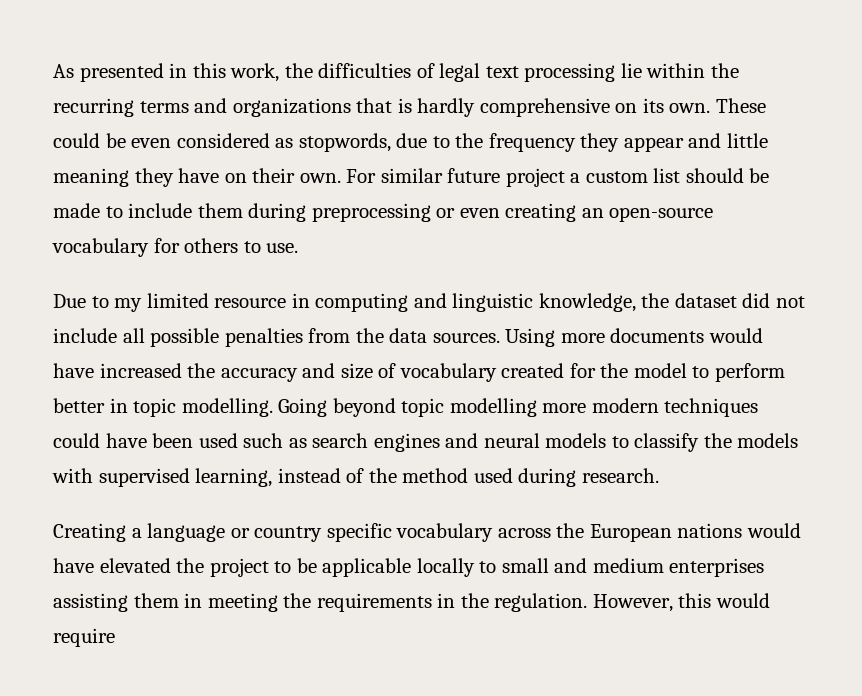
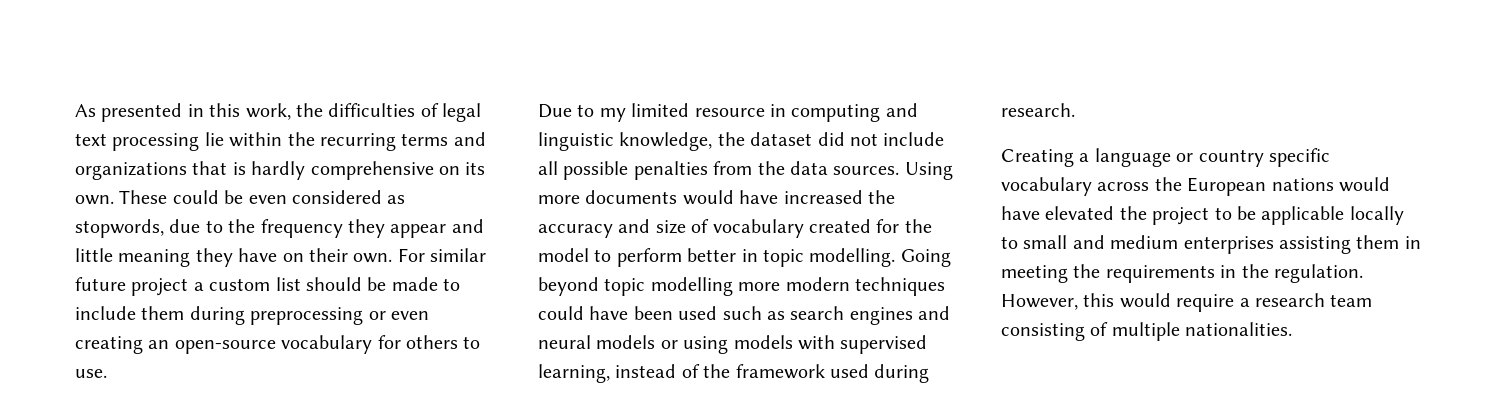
[611,433,732,452] to classify the -> [660,336,729,354] or using
[402,468,469,483] method -> [735,364,825,379] framework
(115, 637) none -> [1239,293,1373,307] [1001,322,1293,341] a research team consisting of multiple nationalities.

